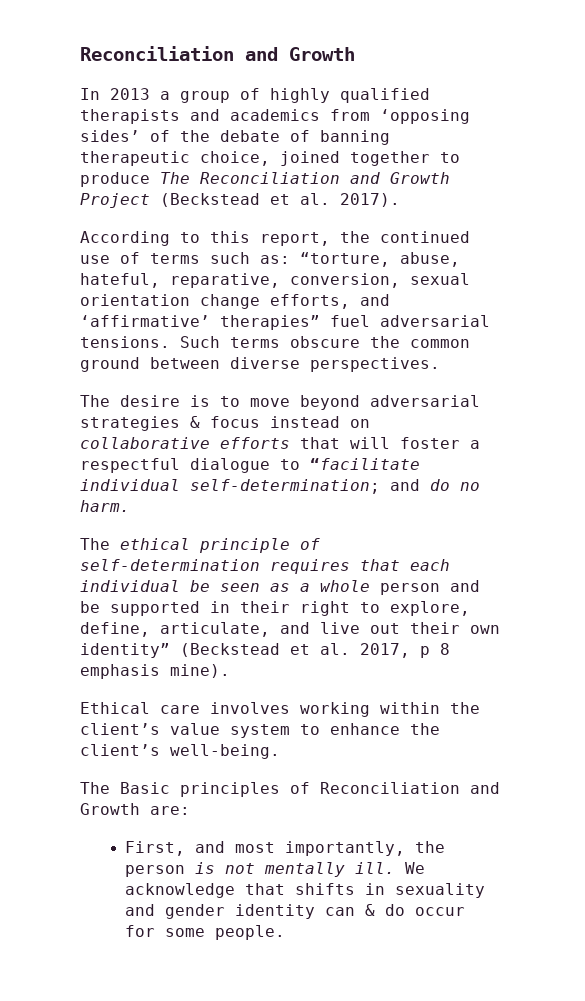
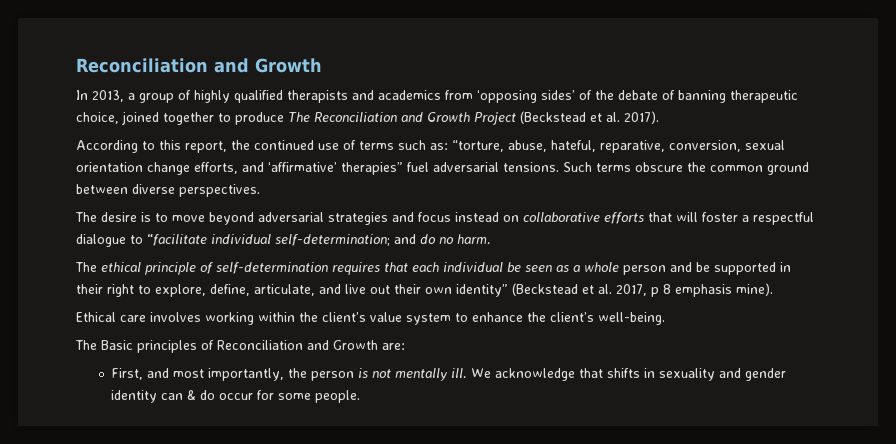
[110,88,150,100] 2013 -> [92,90,124,102] 2013,
[190,416,200,428] & -> [392,212,414,222] and

